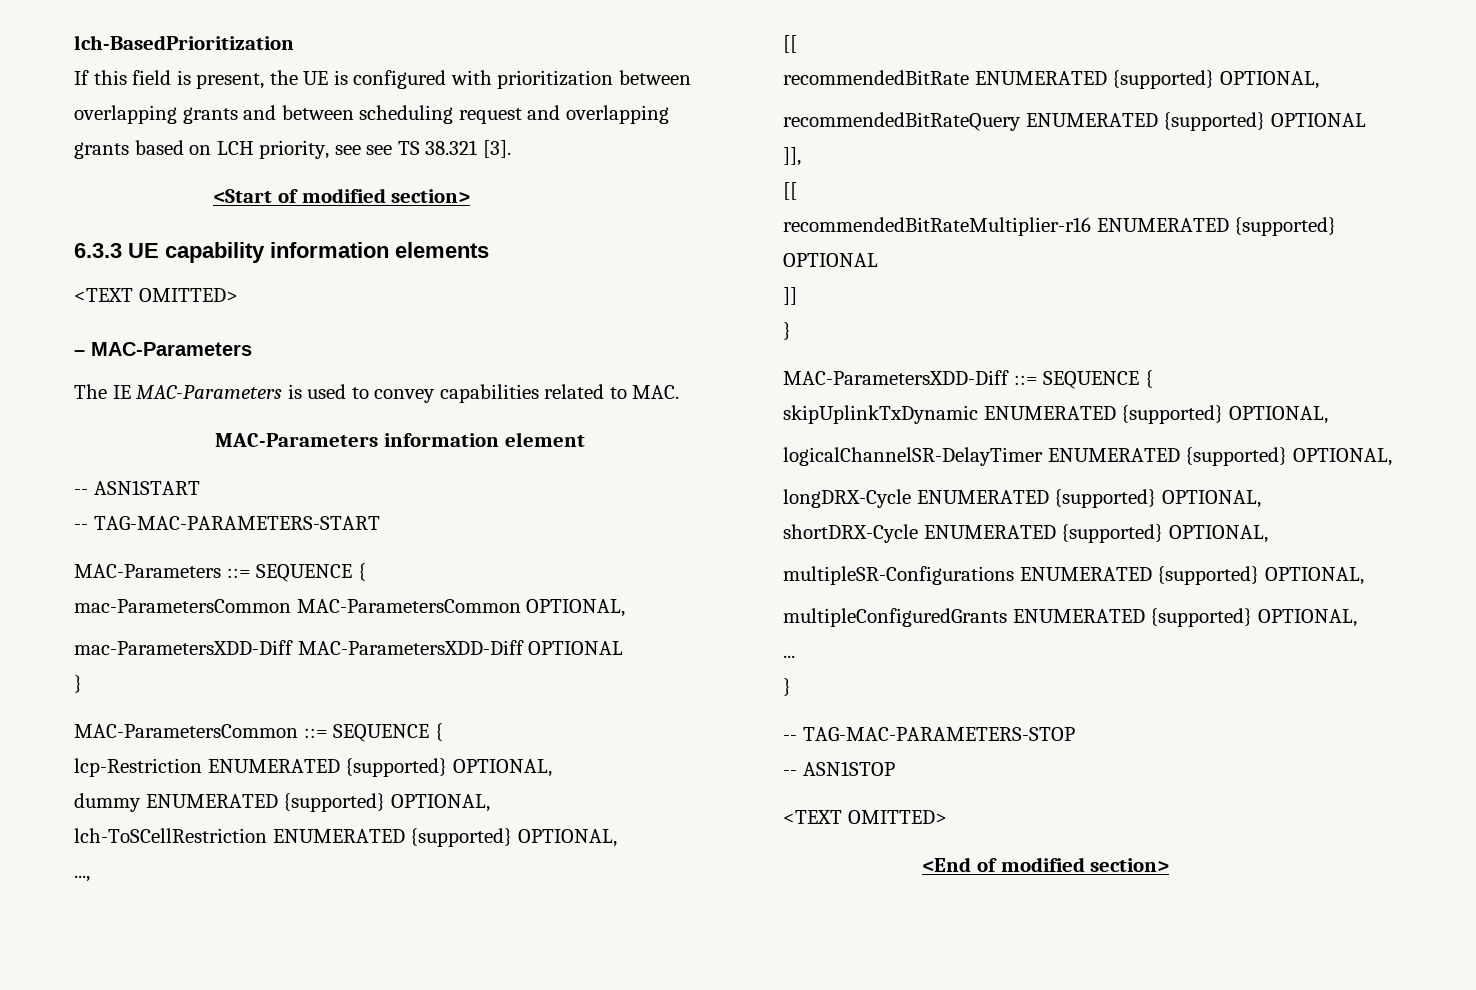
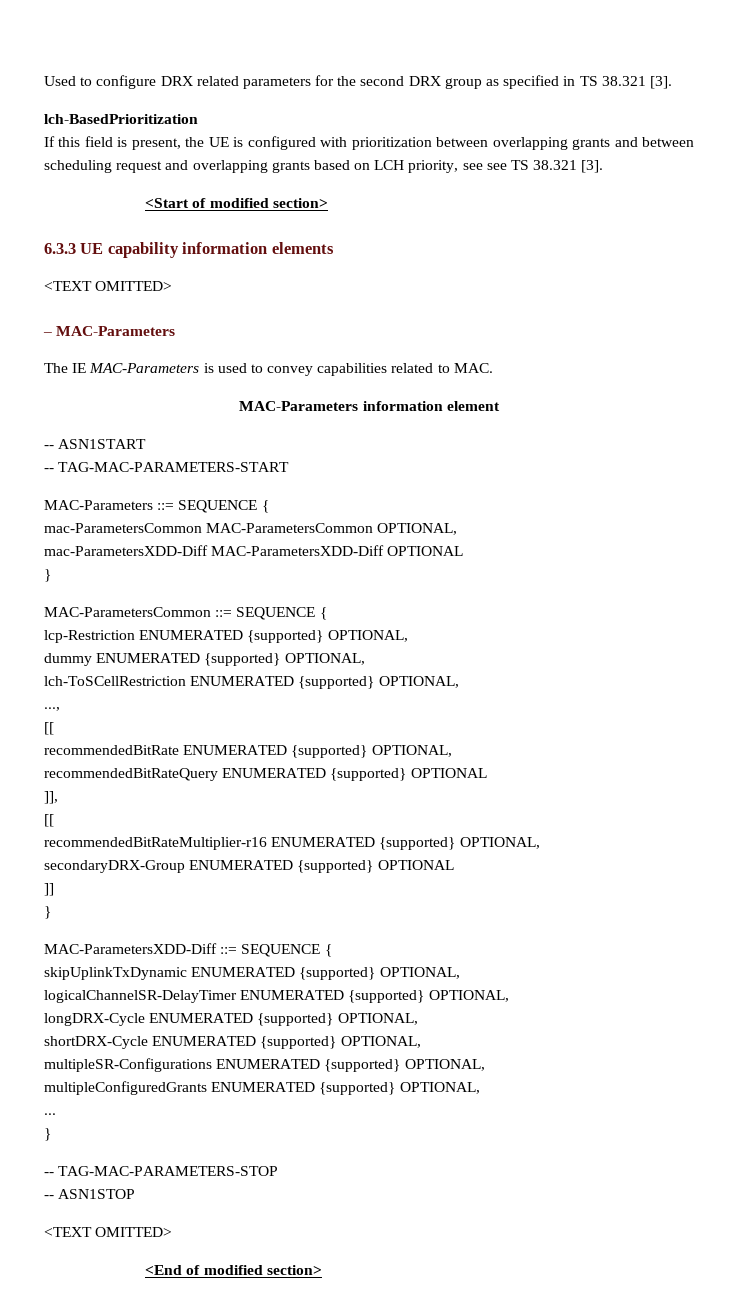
(74, 42) none -> [44,75,672,89] Used to configure DRX related parameters for the second DRX group as specified in TS 38.321 [3]. //
(1337, 226) none -> [459,837,540,849] [44,860,374,873] OPTIONAL, // secondaryDRX-Group ENUMERATED {supported}

